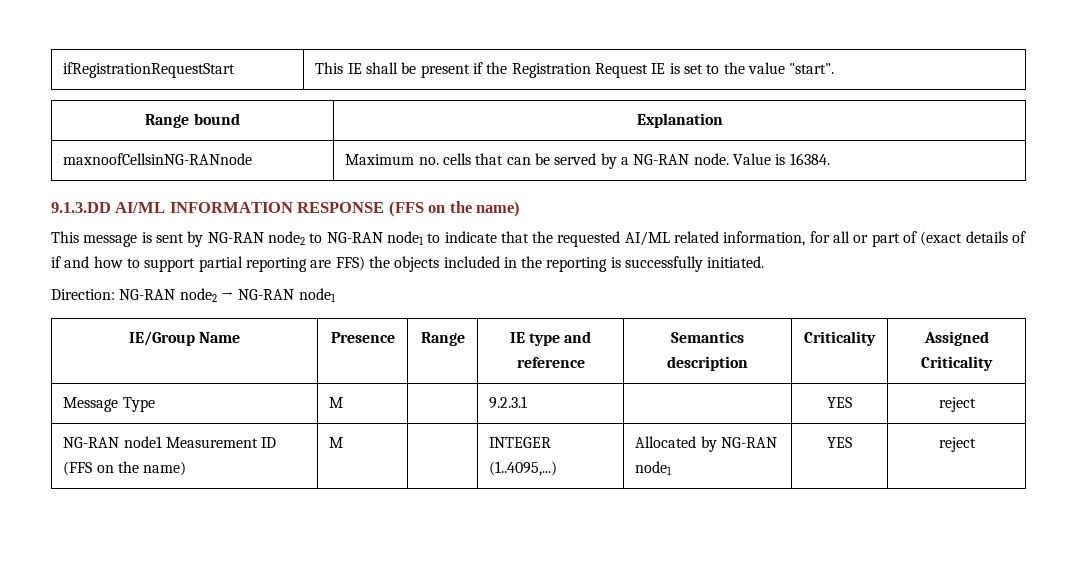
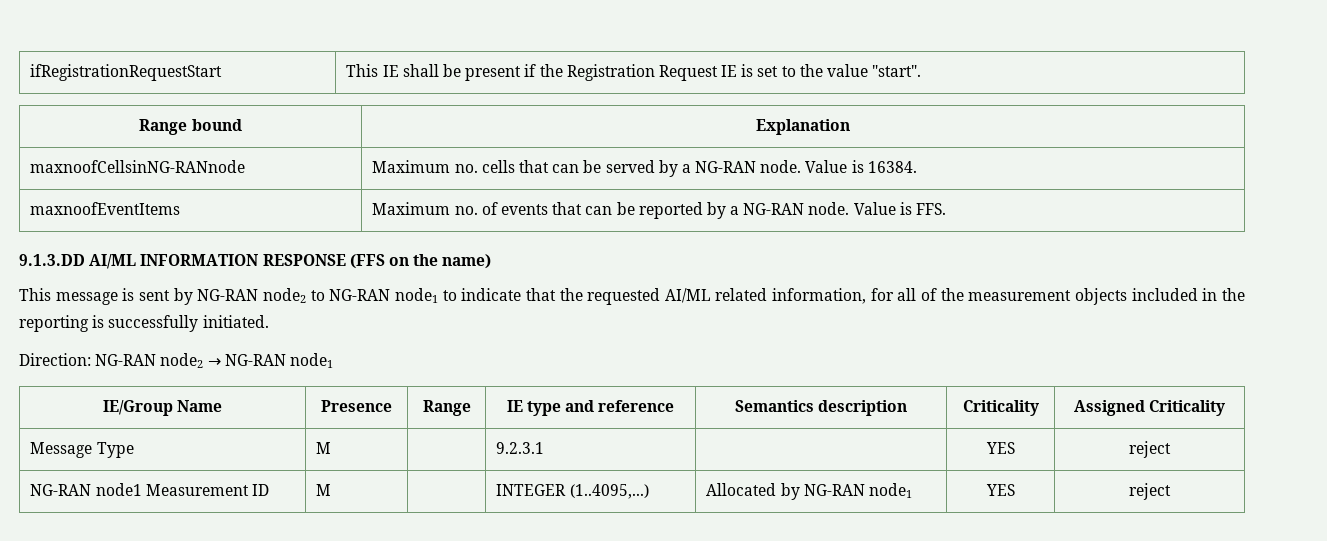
(830, 159) none -> [30,202,181,215] [372,202,947,219] // maxnoofEventItems | Maximum no. of events that can be reported by a NG-RAN node. Value is FFS.
[853,231,1027,247] [51,256,390,272] or part of (exact details of if and how to support partial reporting are FFS) the -> [921,288,1072,301] of the measurement
[63,461,187,476] (FFS on the name) -> (269, 490) none

